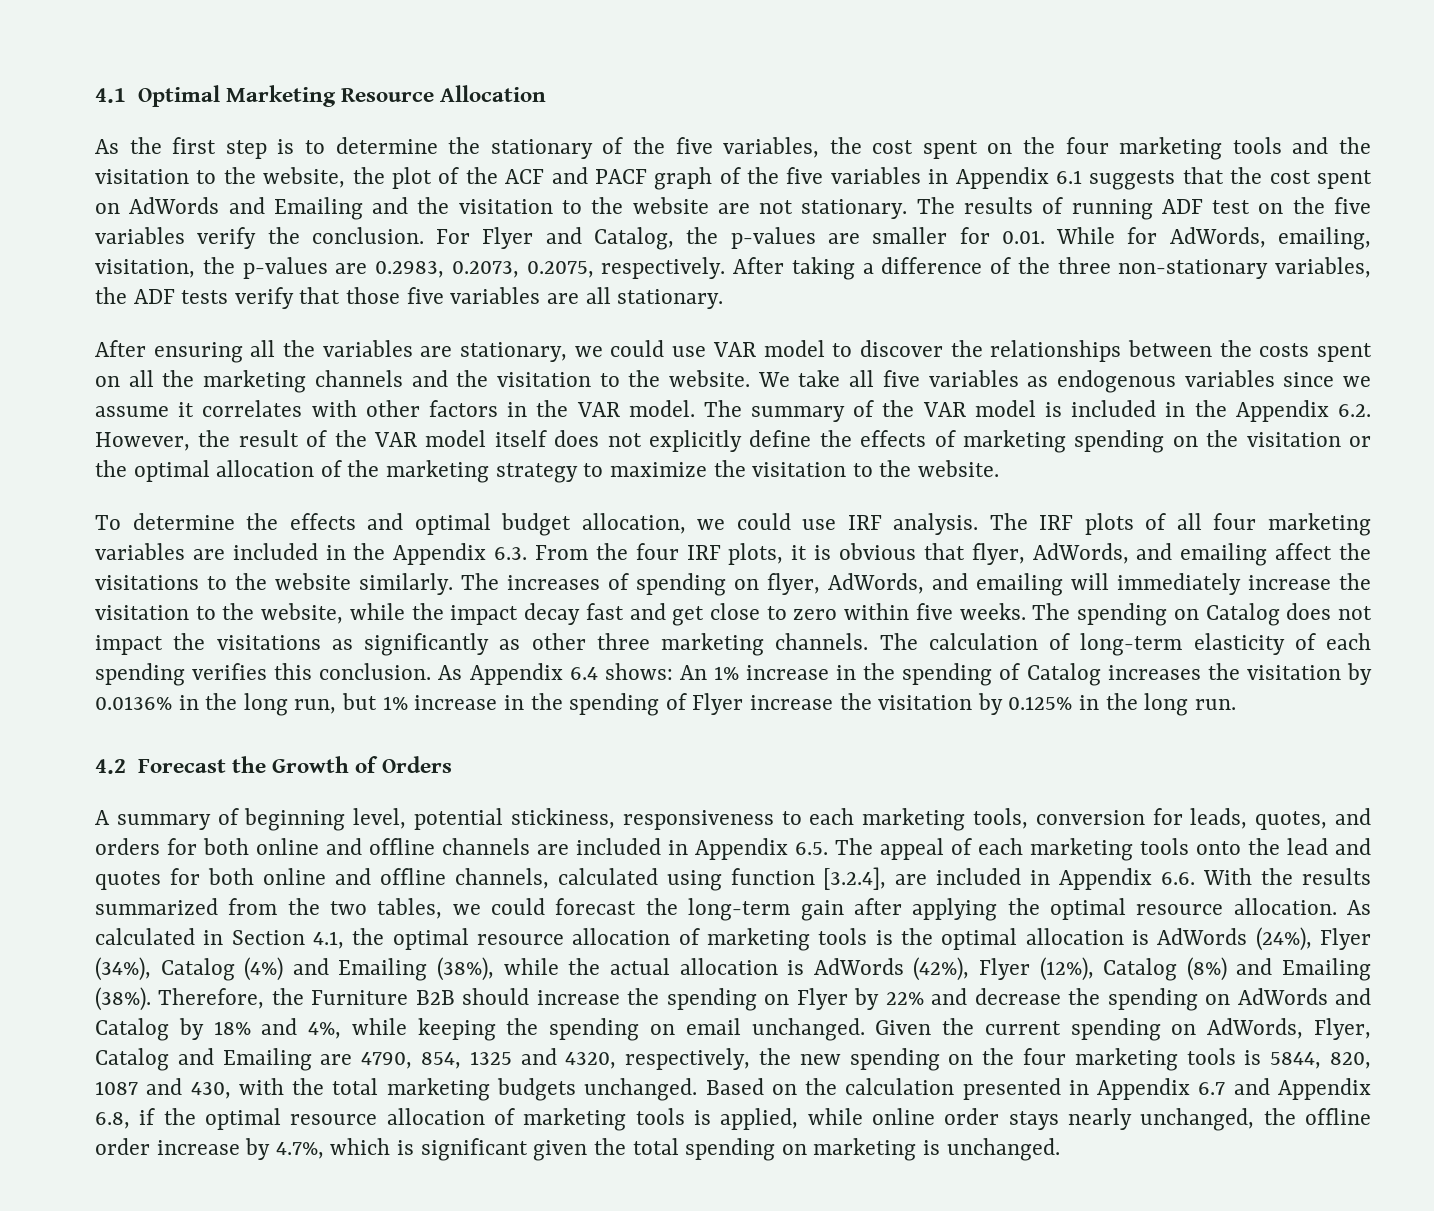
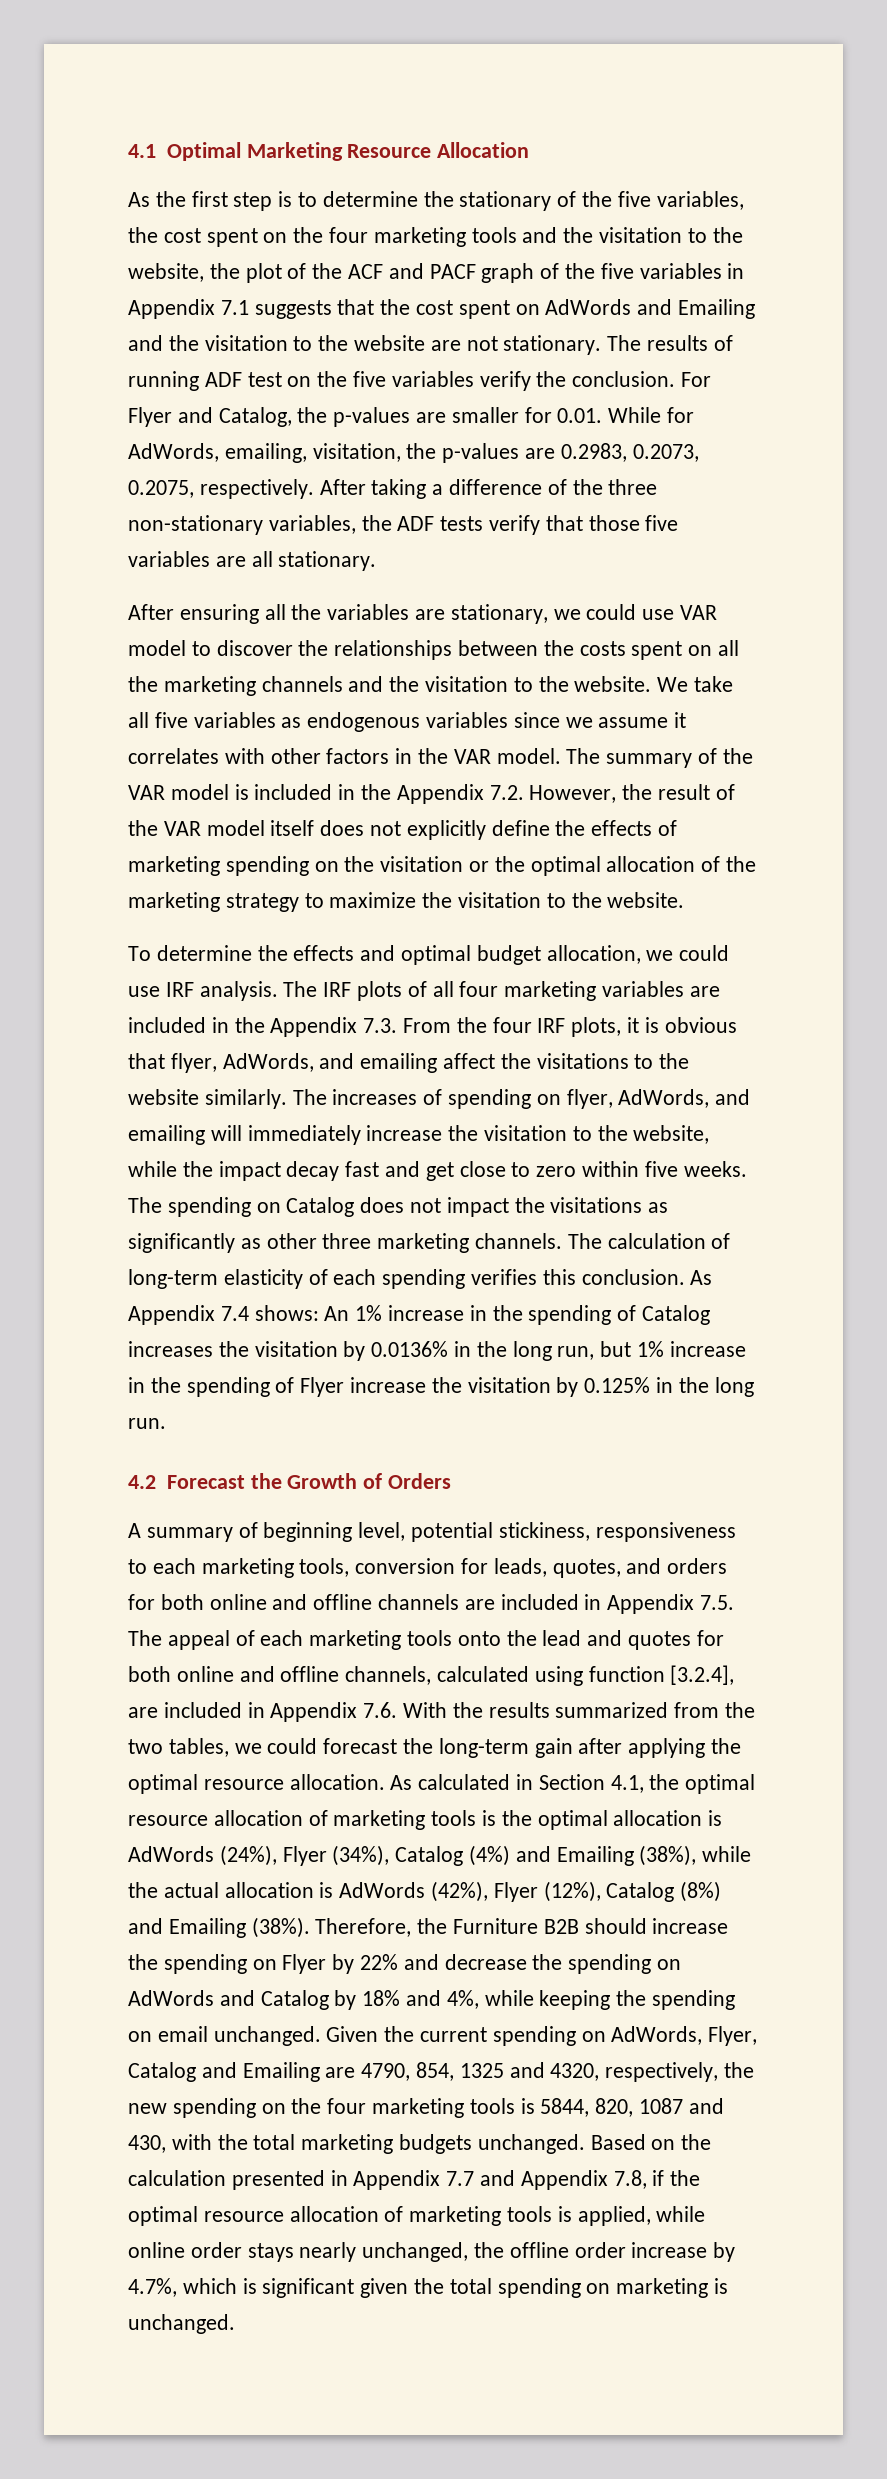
[1056,170,1083,184] 6.1 -> [220,300,249,315] 7.1
[1337,404,1371,417] 6.2. -> [489,785,524,800] 7.2.
[494,547,528,560] 6.3. -> [363,1018,398,1033] 7.3.
[569,667,598,680] 6.4 -> [220,1306,249,1321] 7.4
[795,842,828,855] 6.5. -> [700,1595,735,1610] 7.5.
[1161,872,1196,885] 6.6. -> [363,1702,398,1718] 7.6.
[1198,1082,1226,1095] 6.7 -> [446,2171,475,2186] 7.7
[95,1112,130,1129] 6.8, -> [613,2170,647,2189] 7.8,

